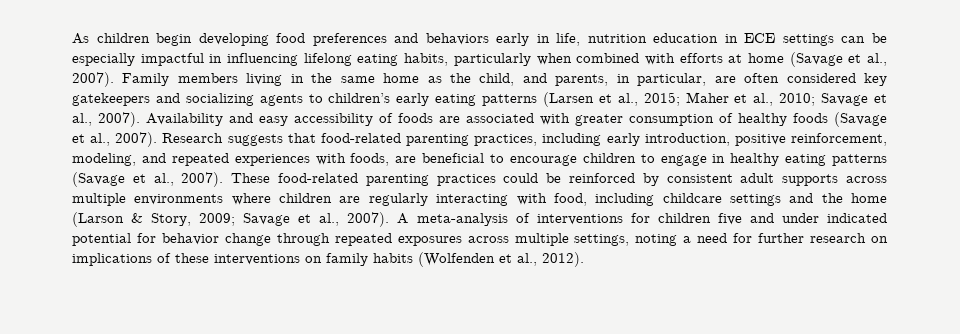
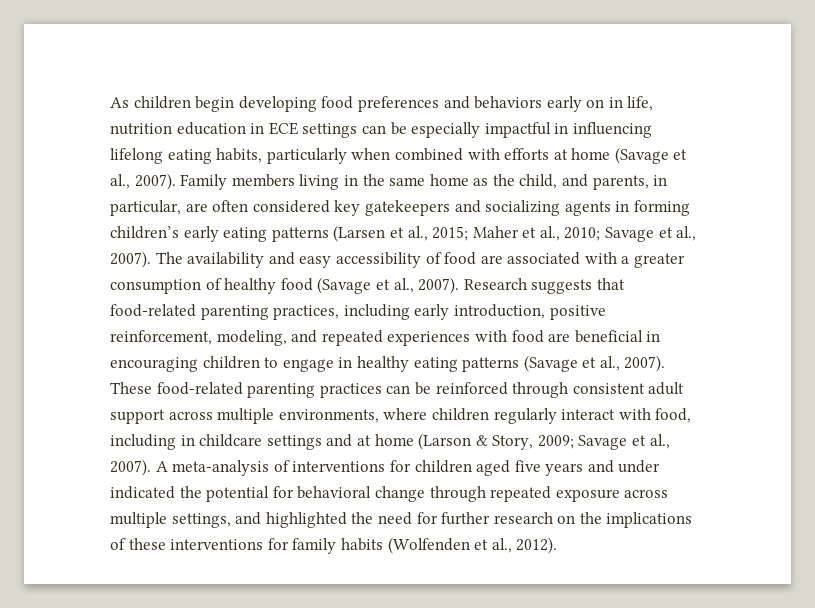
(530, 39) none -> [586,99,605,108] on
[308,94,323,103] to -> [615,200,690,216] in forming
[146,113,223,126] Availability -> [155,252,265,268] The availability
[398,113,433,123] foods -> [444,252,477,265] food
(570, 119) none -> [621,256,630,264] a
[793,113,828,123] foods -> [280,278,313,291] food
[350,153,390,166] foods, -> [511,330,544,343] food
[490,154,577,166] to encourage -> [646,331,661,342] [110,357,198,372] in encouraging
[503,173,539,183] could -> [386,385,411,394] can
[642,173,659,186] by -> [512,382,569,398] through
[782,174,887,186] [72,193,224,206] supports across multiple environments -> [110,408,379,424] support across multiple environments,
[339,193,509,206] are regularly interacting -> [493,408,616,424] regularly interact
(655, 199) none -> [180,435,195,446] in
[821,193,843,203] the -> [356,435,371,446] at
[717,213,742,225] five -> [476,460,584,476] aged five years
(887, 218) none -> [179,486,202,498] the
[161,233,219,245] behavior -> [297,486,372,499] behavioral
[397,236,462,246] exposures -> [555,489,620,502] exposure
[635,234,692,246] noting a -> [235,512,374,528] and highlighted the
(888, 239) none -> [579,512,602,524] the
[305,256,322,263] on -> [267,538,289,550] for

